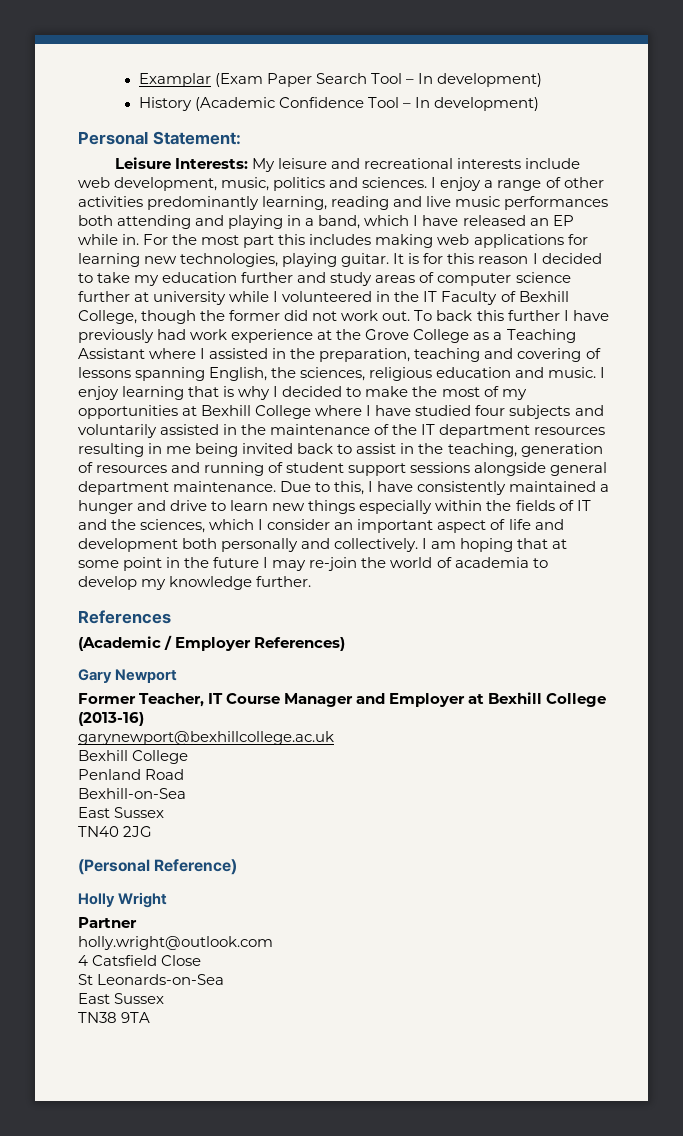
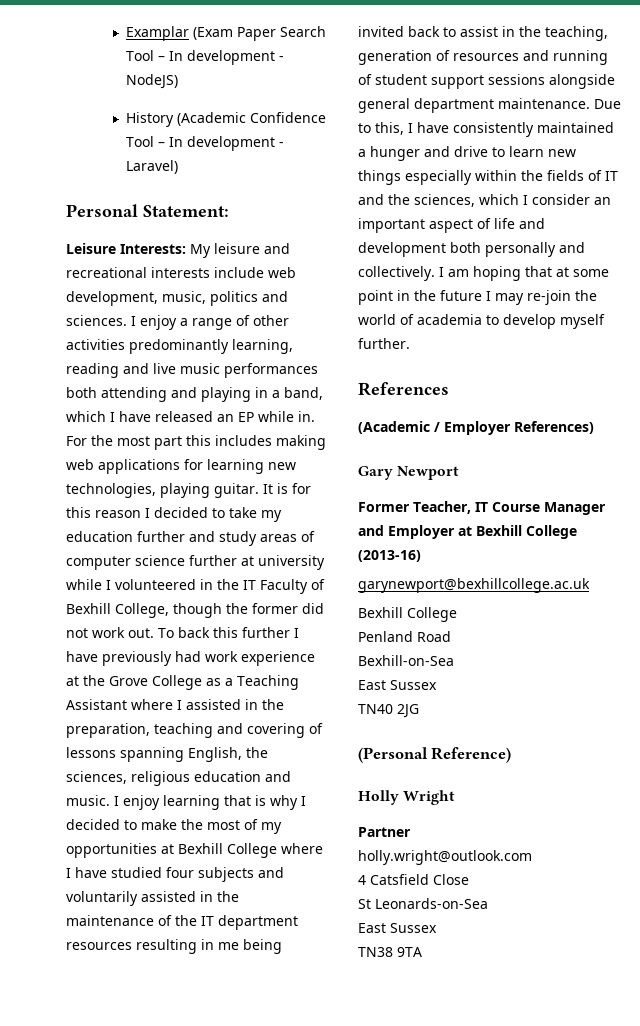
[437,73,543,87] development) -> [186,50,284,65] [125,74,178,89] development - NodeJS)
[434,97,540,111] development) -> [186,136,284,151] [125,160,178,174] development - Laravel)
[141,576,253,590] my knowledge -> [560,314,605,329] myself

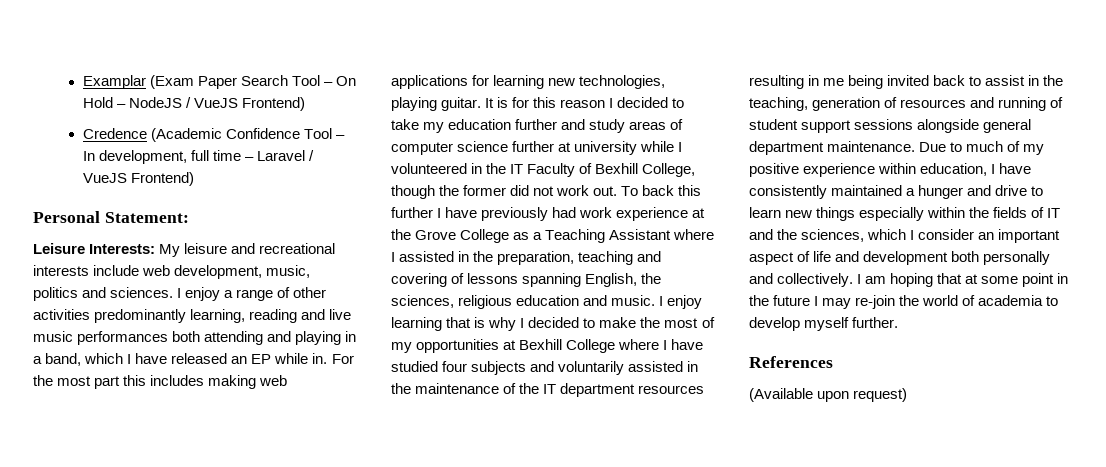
[168,50,284,65] [125,74,178,89] [125,112,174,127] In development - NodeJS) // History -> [335,76,356,86] [82,97,305,111] [82,128,147,139] On Hold – NodeJS / VueJS Frontend) // Credence
[186,136,284,151] [125,160,178,174] development - Laravel) -> [98,150,314,164] [82,172,194,186] development, full time – Laravel / VueJS Frontend)
[375,122,404,135] this, -> [966,141,1045,155] [749,163,988,177] much of my positive experience within education,
[358,421,594,435] [358,466,460,480] [358,501,606,515] [358,525,577,539] [358,550,421,562] [358,578,590,593] [358,607,457,622] [358,631,451,642] [358,655,454,666] [358,680,437,690] [358,704,419,718] [358,747,512,763] [358,790,456,805] [358,827,411,837] [358,850,532,865] [358,874,469,885] [358,898,488,909] [358,923,437,933] [358,947,422,957] (Academic / Employer References) // Gary Newport // Former Teacher, IT Course Manager and Employer at Bexhill College (2013-16) // garynewport@bexhillcollege.ac.uk // Bexhill College // Penland Road // Bexhill-on-Sea // East Sussex // TN40 2JG // (Personal Reference) // Holly Wright // Partner // holly.wright@outlook.com // 4 Catsfield Close // St Leonards-on-Sea // East Sussex // TN38 9TA -> [749,388,908,402] (Available upon request)

